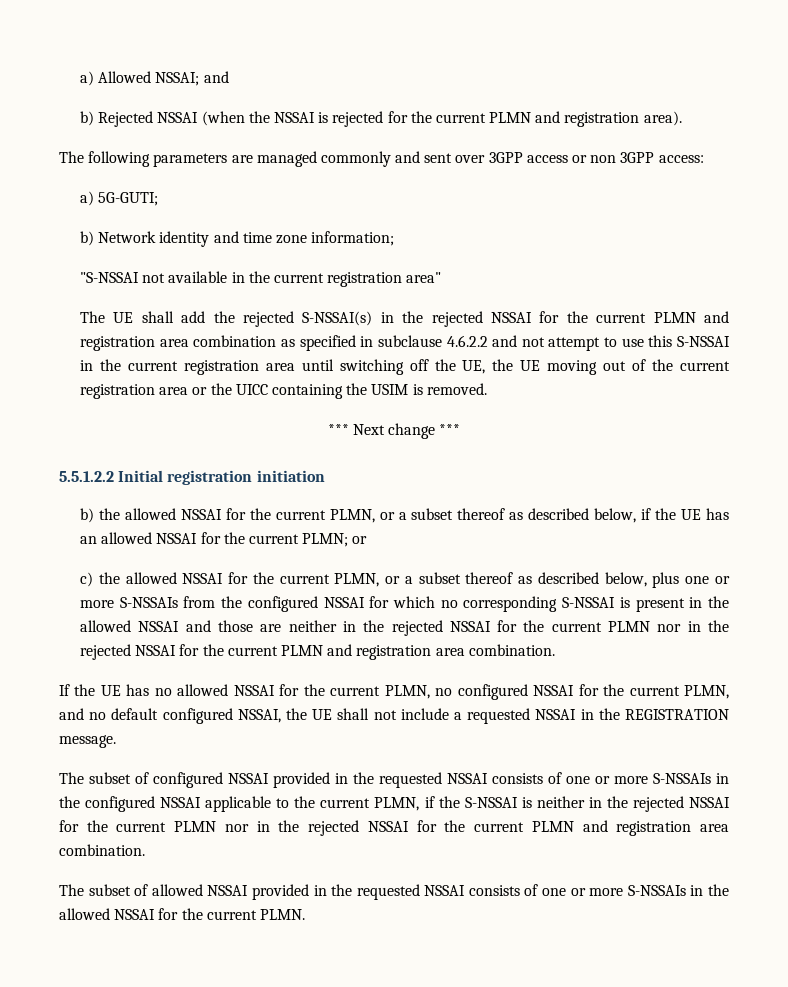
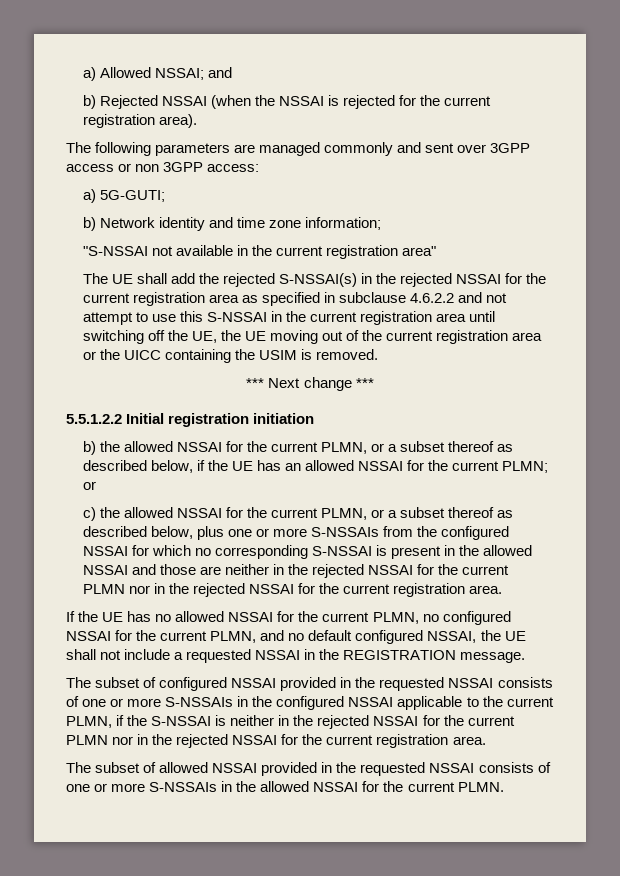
[489,111,561,123] PLMN and -> (492, 101) none
[653,311,729,323] [80,335,277,351] PLMN and registration area combination -> [132,292,239,306] registration area
[280,644,555,660] PLMN and registration area combination. -> [393,583,503,597] registration area.
[531,820,729,836] [59,844,145,856] PLMN and registration area combination. -> [376,734,486,748] registration area.

